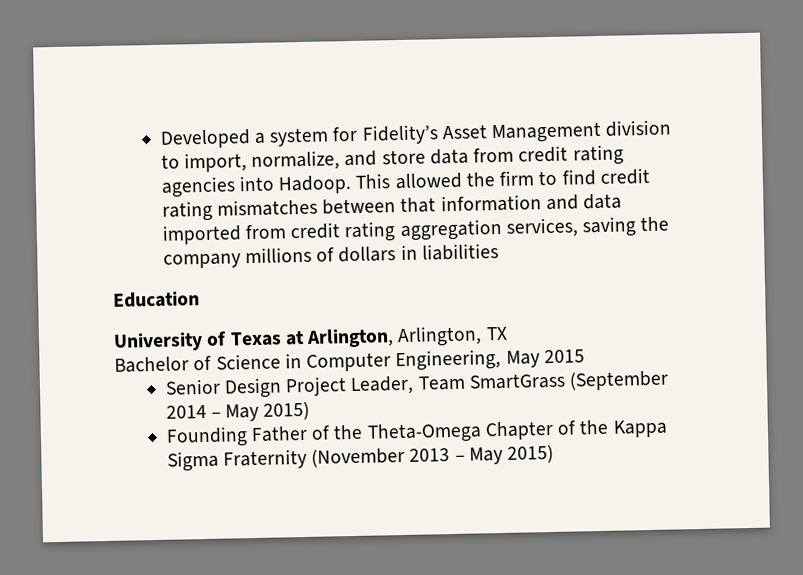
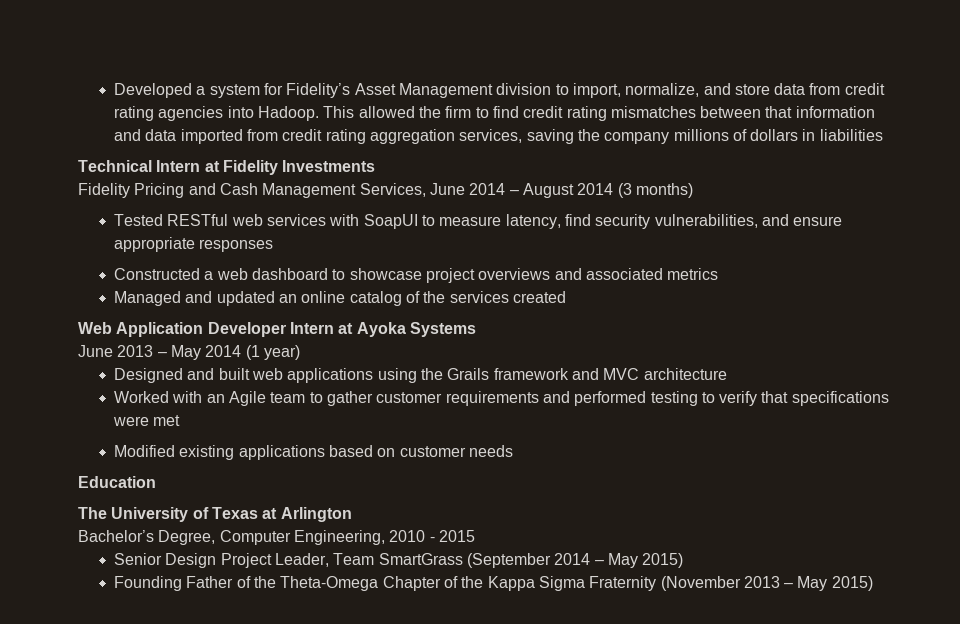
(499, 252) none -> [78,160,376,175] [78,183,693,198] [113,214,843,229] [113,237,274,252] [113,268,719,283] [113,291,566,306] [78,322,476,337] [78,345,300,360] [113,368,727,383] [113,391,889,406] [112,415,181,426] [113,445,513,460] // Technical Intern at Fidelity Investments // Fidelity Pricing and Cash Management Services, June 2014 – August 2014 (3 months) // Tested RESTful web services with SoapUI to measure latency, find security vulnerabilities, and ensure appropriate responses // Constructed a web dashboard to showcase project overviews and associated metrics // Managed and updated an online catalog of the services created // Web Application Developer Intern at Ayoka Systems // June 2013 – May 2014 (1 year) // Designed and built web applications using the Grails framework and MVC architecture // Worked with an Agile team to gather customer requirements and performed testing to verify that specifications were met // Modified existing applications based on customer needs
(200, 299) none -> [78,507,107,519] The
[306,325,508,348] [114,348,540,373] Arlington, Arlington, TX // Bachelor of Science in Computer Engineering, May -> [280,507,352,522] [78,530,435,545] Arlington // Bachelor’s Degree, Computer Engineering, 2010 -

